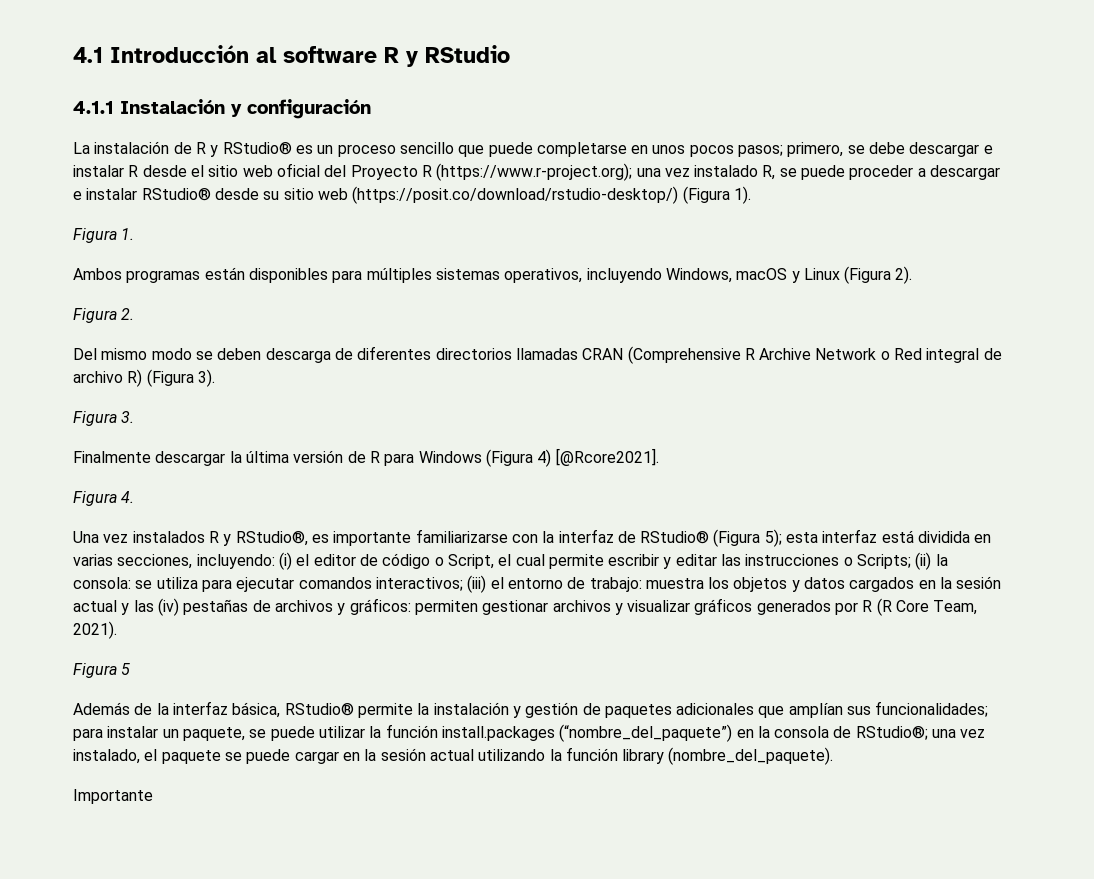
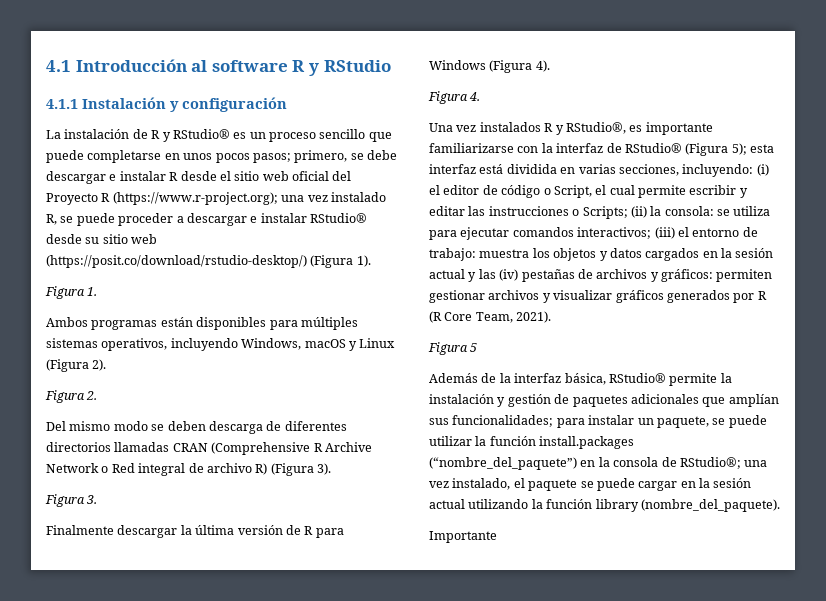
[537,448,659,467] 4) [@Rcore2021]. -> [535,60,550,72] 4).

